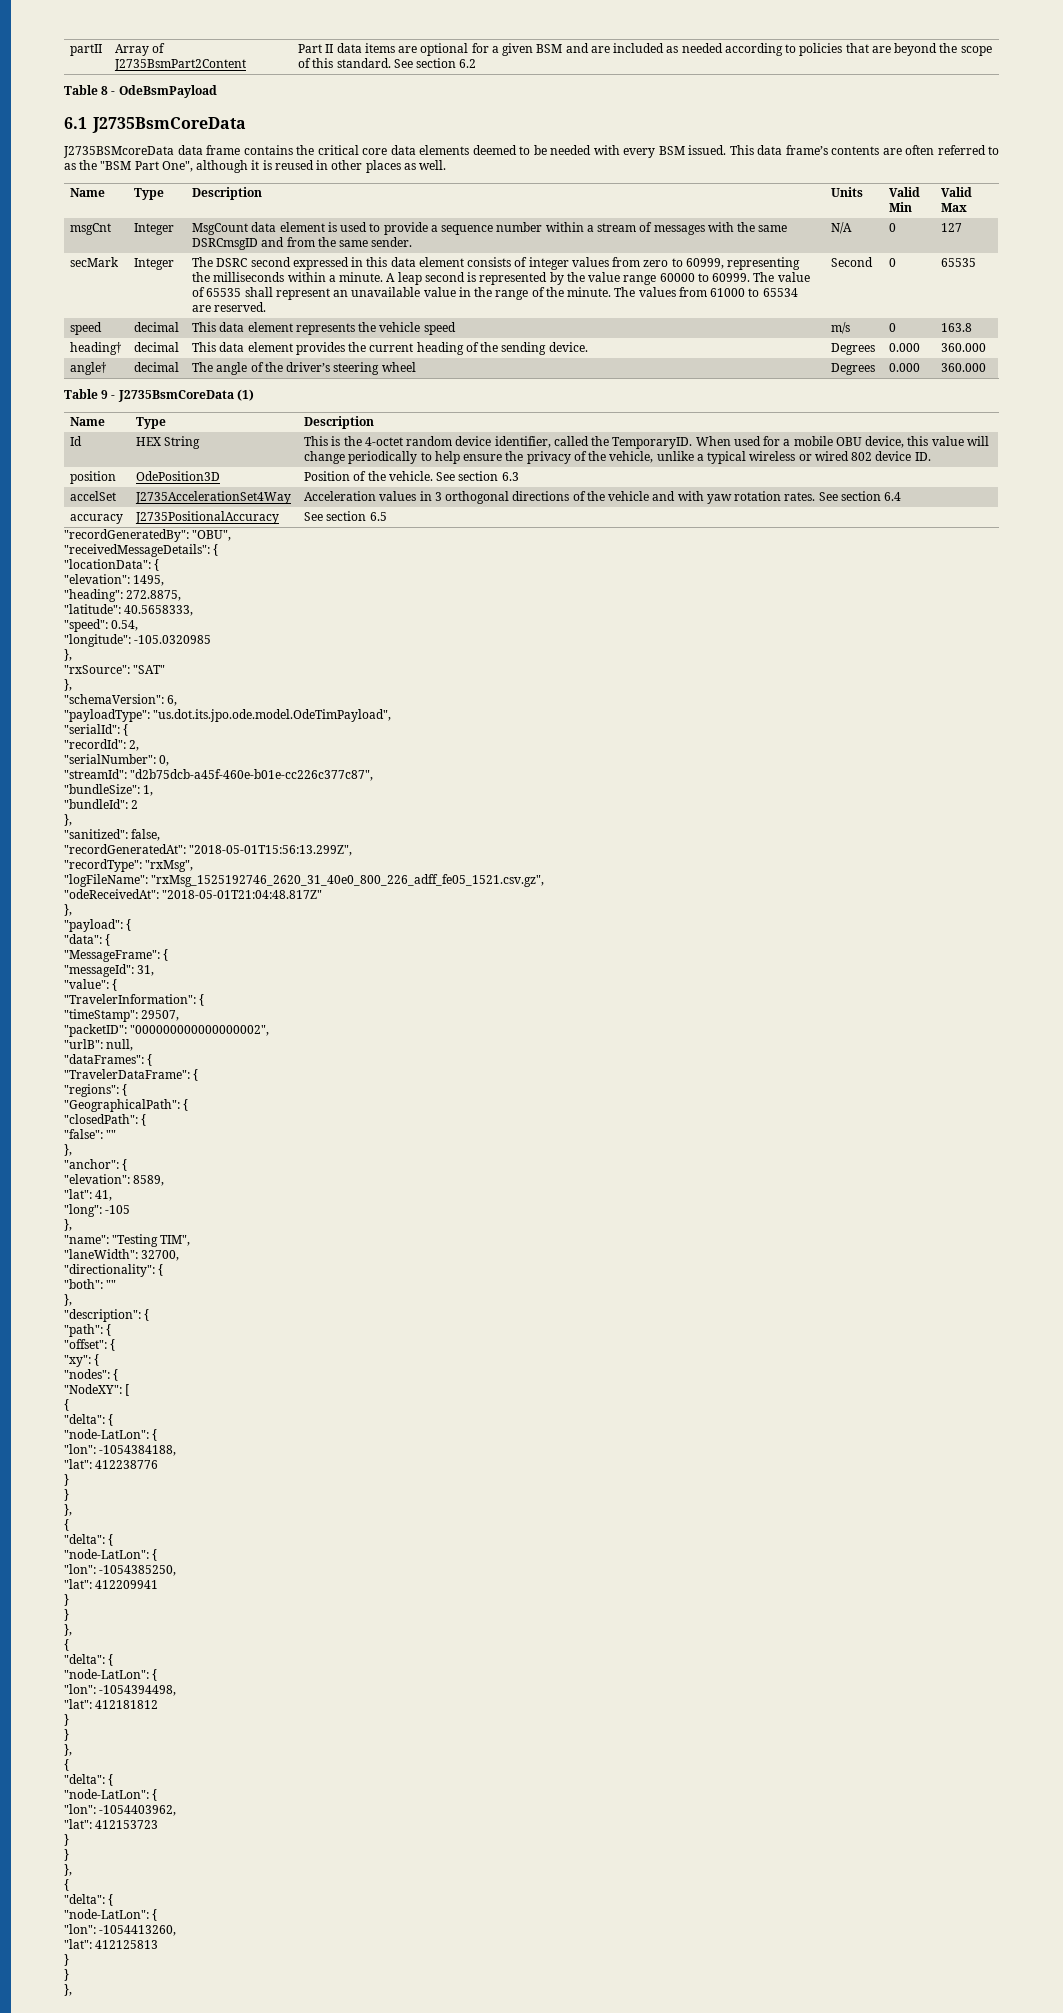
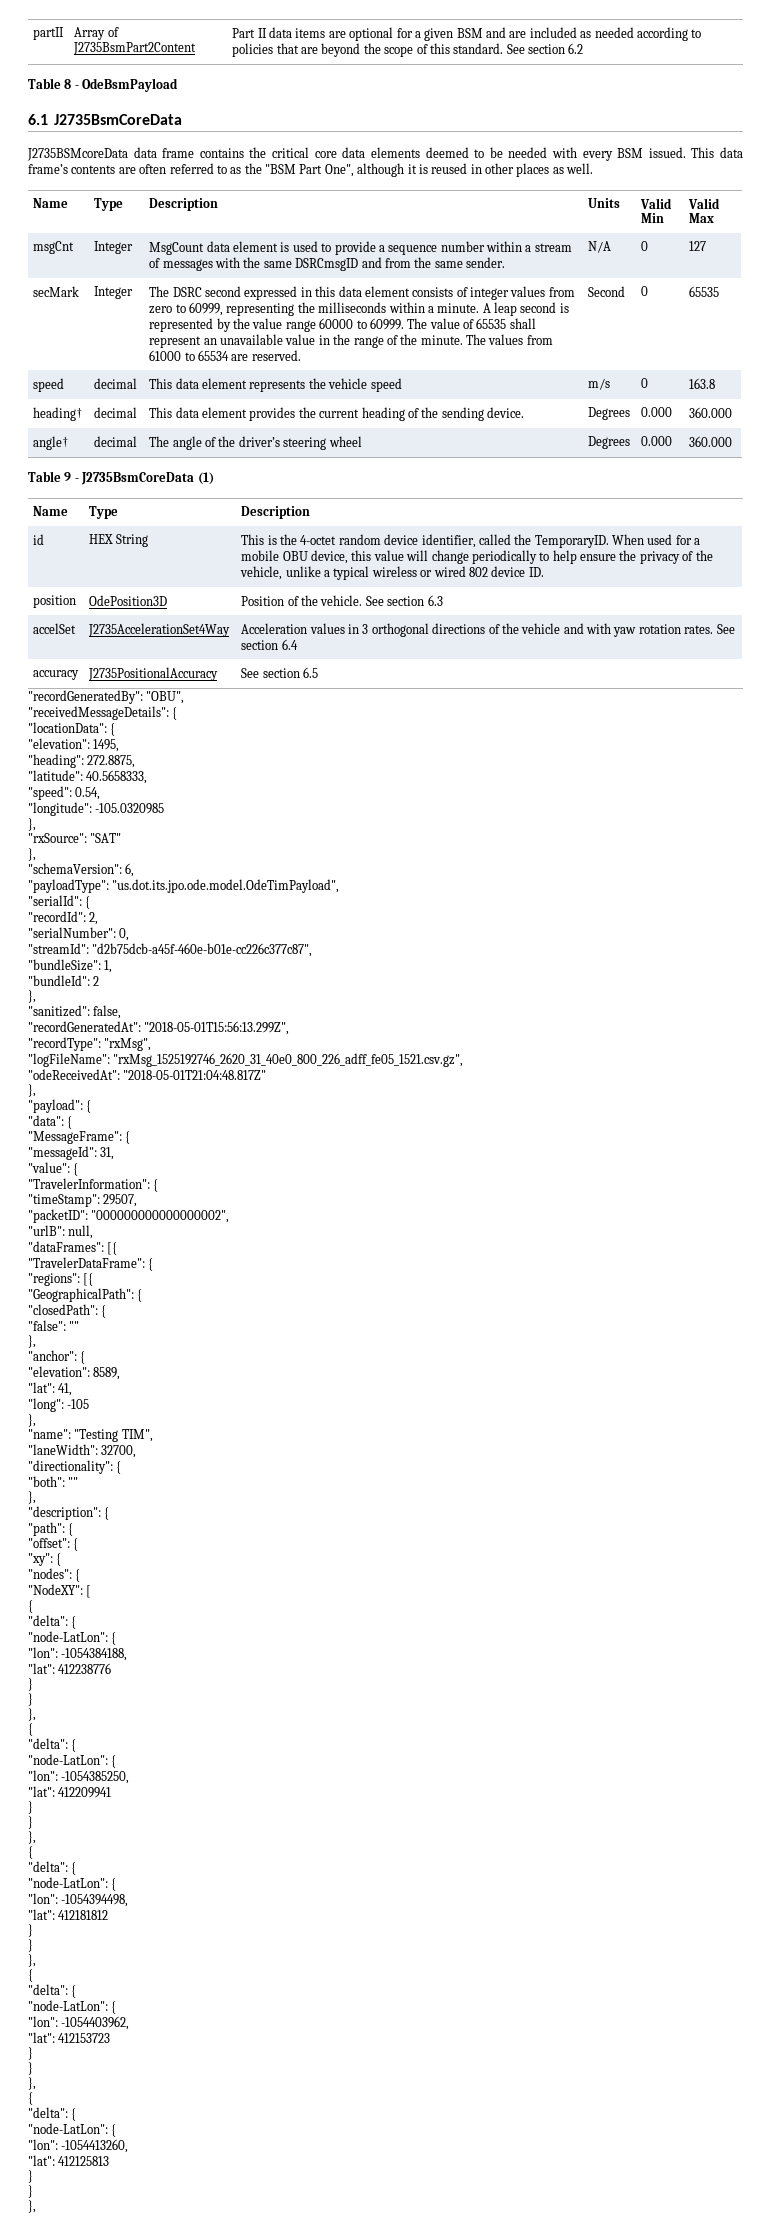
[70,436,83,446] Id -> [33,534,45,545] id
[147,1054,153,1066] { -> [107,1242,118,1255] [{
[122,1084,128,1096] { -> [83,1273,94,1286] [{

